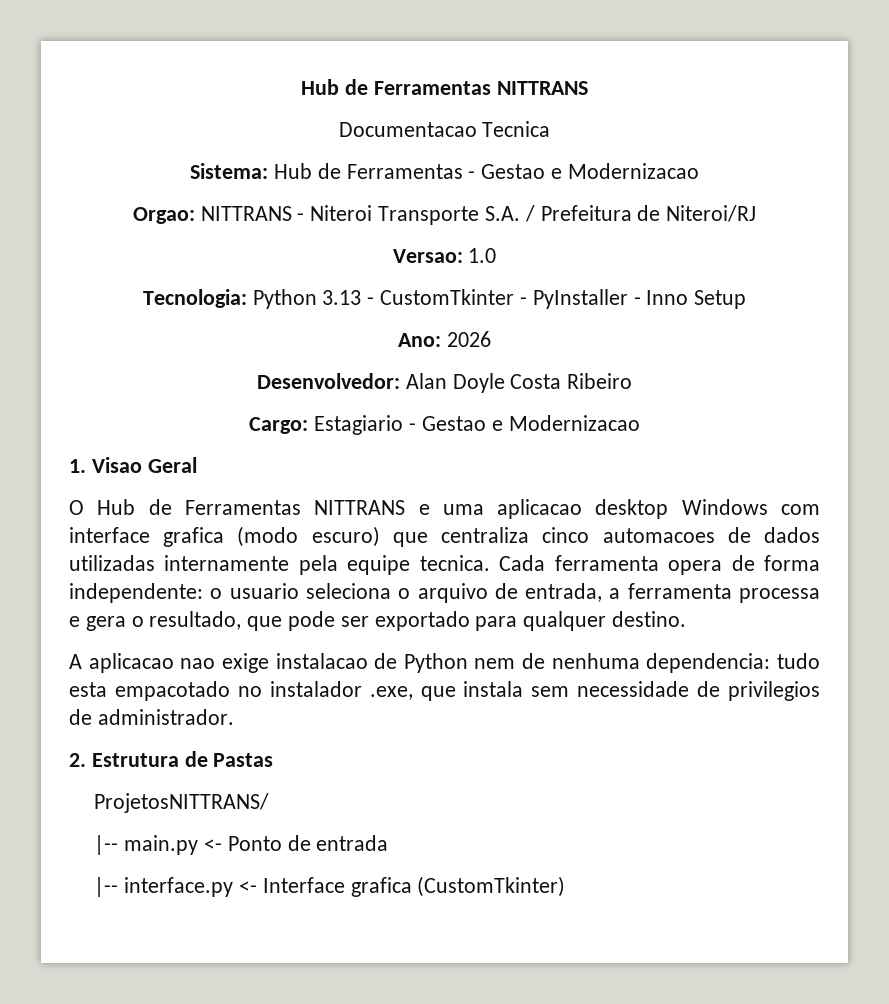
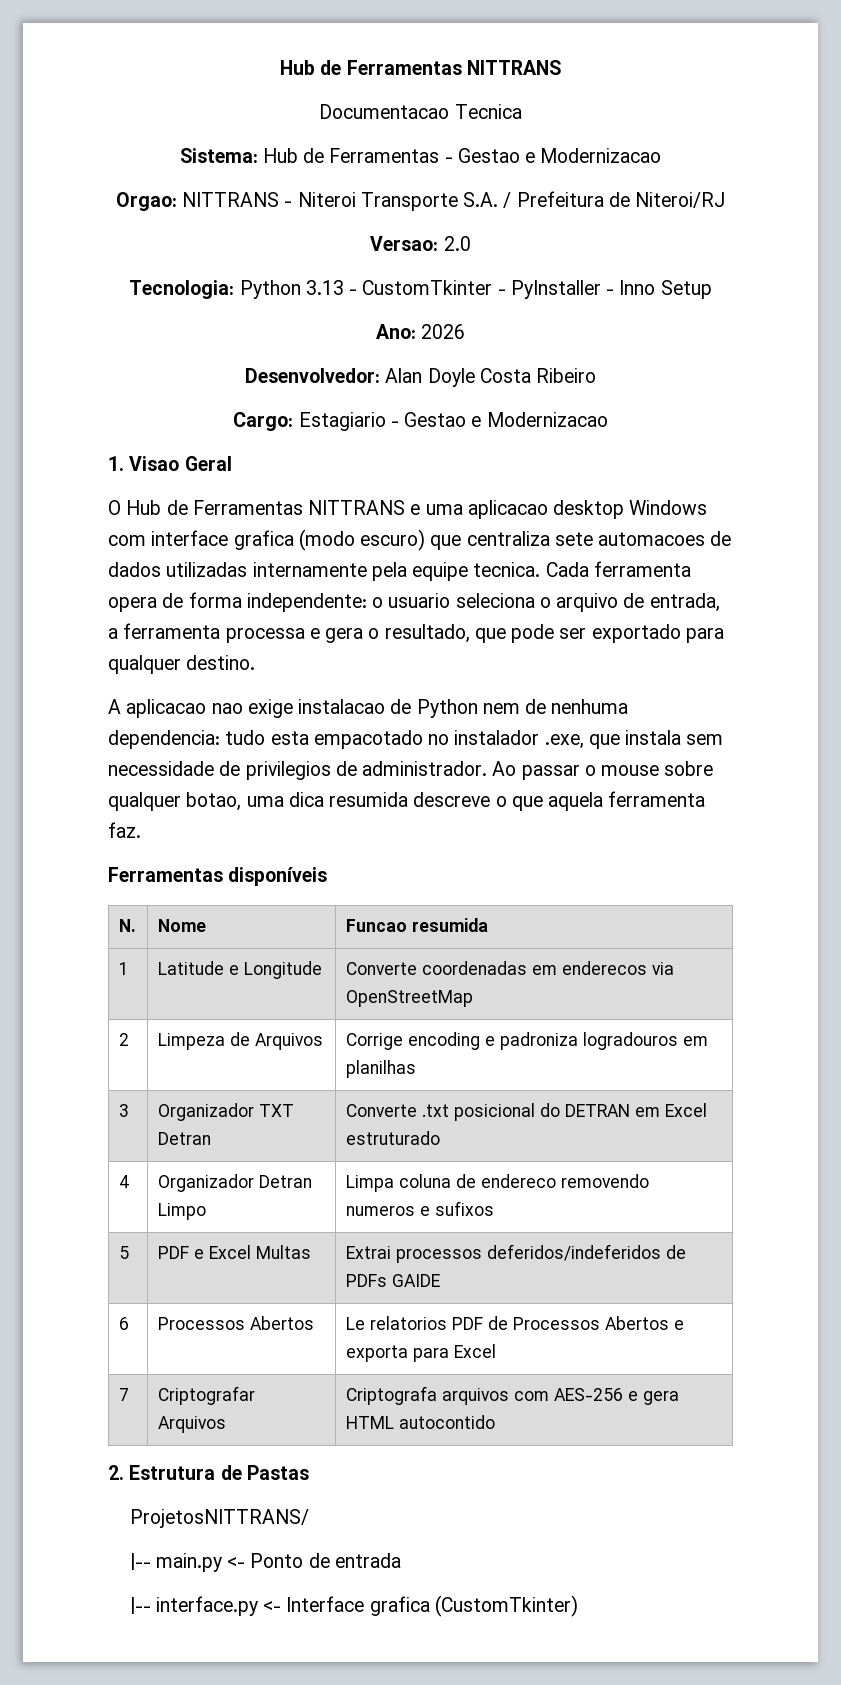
[468,248,497,263] 1.0 -> [443,236,471,251] 2.0
[542,527,590,543] cinco -> [554,532,593,546] sete
(234, 717) none -> [492,761,714,780] [108,791,706,811] [108,822,141,838] [108,867,328,886] [118,919,136,932] [157,919,206,932] [345,918,488,932] [118,962,129,975] [157,961,322,979] [345,961,674,975] [345,990,473,1007] [118,1033,129,1046] [157,1032,323,1050] [345,1032,708,1050] [345,1060,416,1078] [118,1104,129,1117] [157,1103,294,1121] [157,1132,211,1145] [345,1103,707,1121] [345,1131,440,1145] [118,1175,129,1188] [157,1174,312,1192] [157,1203,206,1220] [345,1174,649,1192] [345,1201,494,1216] [118,1246,129,1259] [157,1245,311,1259] [345,1244,686,1263] [345,1274,440,1287] [118,1317,129,1330] [157,1316,314,1330] [345,1316,684,1330] [345,1344,496,1362] [118,1388,129,1401] [157,1386,255,1405] [157,1416,226,1433] [345,1386,679,1405] [345,1415,495,1429] Ao passar o mouse sobre qualquer botao, uma dica resumida descreve o que aquela ferramenta faz. // Ferramentas disponíveis // N. | Nome | Funcao resumida // 1 | Latitude e Longitude | Converte coordenadas em enderecos via OpenStreetMap // 2 | Limpeza de Arquivos | Corrige encoding e padroniza logradouros em planilhas // 3 | Organizador TXT Detran | Converte .txt posicional do DETRAN em Excel estruturado // 4 | Organizador Detran Limpo | Limpa coluna de endereco removendo numeros e sufixos // 5 | PDF e Excel Multas | Extrai processos deferidos/indeferidos de PDFs GAIDE // 6 | Processos Abertos | Le relatorios PDF de Processos Abertos e exporta para Excel // 7 | Criptografar Arquivos | Criptografa arquivos com AES-256 e gera HTML autocontido

